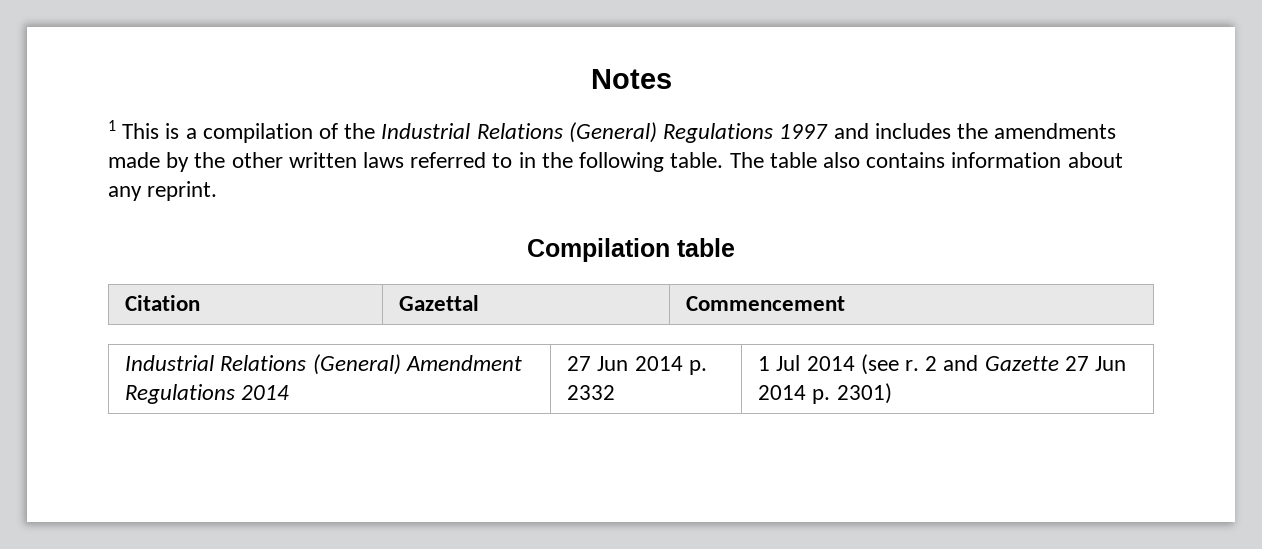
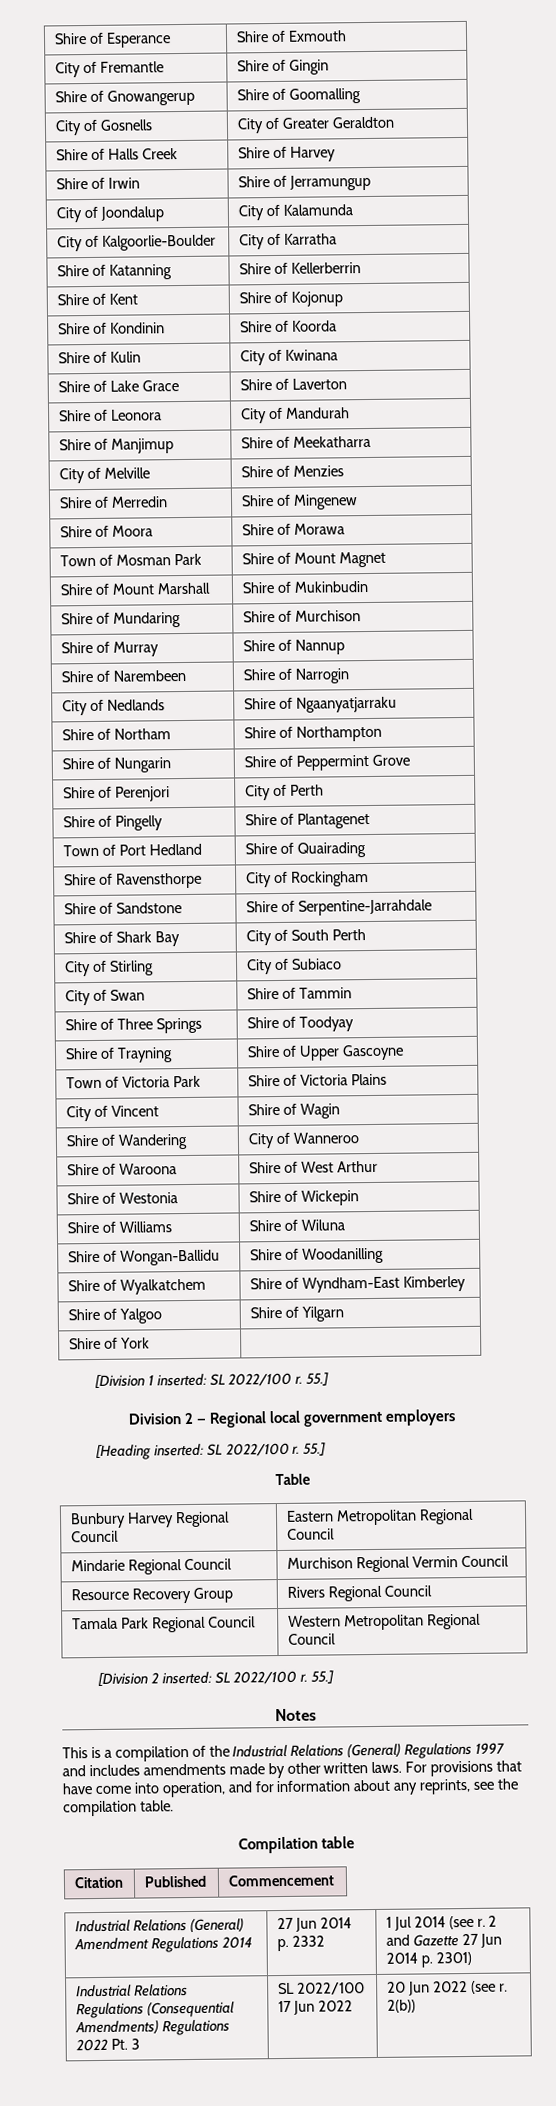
(590, 79) none -> [53,32,171,48] [235,30,347,43] [54,61,164,78] [236,59,329,75] [54,89,195,106] [236,88,361,104] [54,119,153,136] [236,116,394,134] [55,148,178,161] [237,146,336,162] [55,177,140,190] [237,174,371,191] [55,206,164,223] [237,204,353,221] [56,234,216,252] [238,233,337,250] [56,264,172,280] [238,262,361,275] [56,293,138,306] [238,291,343,307] [57,322,165,335] [239,320,337,333] [57,351,141,364] [239,349,338,366] [57,380,179,393] [239,378,347,391] [58,409,162,422] [240,407,350,424] [58,438,174,454] [240,435,371,449] [58,467,150,484] [240,465,344,478] [58,496,168,509] [240,494,358,510] [59,525,153,538] [241,523,345,536] [59,553,202,567] [241,551,386,568] [59,582,211,596] [241,580,369,594] [60,612,181,628] [242,610,361,623] [60,641,159,657] [242,639,345,655] [60,669,186,683] [242,668,350,684] [61,699,165,716] [243,696,397,713] [61,728,171,741] [243,725,382,742] [61,757,171,773] [243,754,410,771] [62,786,170,802] [244,784,324,801] [62,815,163,831] [244,812,370,829] [62,843,202,857] [244,842,366,858] [63,872,202,889] [245,871,369,888] [63,902,182,915] [245,899,432,916] [63,931,180,947] [245,929,366,946] [63,960,154,977] [245,958,342,975] [64,989,145,1006] [246,987,352,1000] [64,1017,202,1034] [246,1016,354,1032] [64,1047,173,1063] [246,1044,404,1061] [65,1075,201,1089] [247,1073,387,1087] [65,1105,159,1122] [247,1103,340,1119] [65,1133,188,1150] [247,1132,359,1149] [66,1163,177,1176] [248,1160,378,1174] [66,1192,178,1205] [248,1190,359,1206] [66,1221,172,1234] [248,1219,345,1232] [67,1249,220,1266] [249,1247,384,1264] [67,1278,206,1295] [249,1275,466,1293] [67,1308,162,1324] [249,1306,344,1322] [68,1337,150,1350] [93,1372,330,1389] [127,1409,457,1428] [94,1442,327,1461] [275,1473,311,1486] [69,1511,230,1529] [70,1530,119,1543] [285,1508,474,1526] [286,1528,335,1540] [70,1558,232,1575] [286,1555,509,1573] [70,1587,233,1604] [286,1585,432,1602] [71,1616,256,1633] [287,1613,481,1631] [287,1633,336,1645] [96,1670,335,1686] Shire of Esperance | Shire of Exmouth // City of Fremantle | Shire of Gingin // Shire of Gnowangerup | Shire of Goomalling // City of Gosnells | City of Greater Geraldton // Shire of Halls Creek | Shire of Harvey // Shire of Irwin | Shire of Jerramungup // City of Joondalup | City of Kalamunda // City of Kalgoorlie-Boulder | City of Karratha // Shire of Katanning | Shire of Kellerberrin // Shire of Kent | Shire of Kojonup // Shire of Kondinin | Shire of Koorda // Shire of Kulin | City of Kwinana // Shire of Lake Grace | Shire of Laverton // Shire of Leonora | City of Mandurah // Shire of Manjimup | Shire of Meekatharra // City of Melville | Shire of Menzies // Shire of Merredin | Shire of Mingenew // Shire of Moora | Shire of Morawa // Town of Mosman Park | Shire of Mount Magnet // Shire of Mount Marshall | Shire of Mukinbudin // Shire of Mundaring | Shire of Murchison // Shire of Murray | Shire of Nannup // Shire of Narembeen | Shire of Narrogin // City of Nedlands | Shire of Ngaanyatjarraku // Shire of Northam | Shire of Northampton // Shire of Nungarin | Shire of Peppermint Grove // Shire of Perenjori | City of Perth // Shire of Pingelly | Shire of Plantagenet // Town of Port Hedland | Shire of Quairading // Shire of Ravensthorpe | City of Rockingham // Shire of Sandstone | Shire of Serpentine-Jarrahdale // Shire of Shark Bay | City of South Perth // City of Stirling | City of Subiaco // City of Swan | Shire of Tammin // Shire of Three Springs | Shire of Toodyay // Shire of Trayning | Shire of Upper Gascoyne // Town of Victoria Park | Shire of Victoria Plains // City of Vincent | Shire of Wagin // Shire of Wandering | City of Wanneroo // Shire of Waroona | Shire of West Arthur // Shire of Westonia | Shire of Wickepin // Shire of Williams | Shire of Wiluna // Shire of Wongan-Ballidu | Shire of Woodanilling // Shire of Wyalkatchem | Shire of Wyndham-East Kimberley // Shire of Yalgoo | Shire of Yilgarn // Shire of York | // [Division 1 inserted: SL 2022/100 r. 55.] // Division 2 — Regional local government employers // [Heading inserted: SL 2022/100 r. 55.] // Table // Bunbury Harvey Regional Council | Eastern Metropolitan Regional Council // Mindarie Regional Council | Murchison Regional Vermin Council // Resource Recovery Group | Rivers Regional Council // Tamala Park Regional Council | Western Metropolitan Regional Council // [Division 2 inserted: SL 2022/100 r. 55.] //
[108,120,116,131] 1 -> (317, 1715) none
[956,123,988,139] the -> (140, 1770) none
[194,152,226,168] the -> (285, 1770) none
[363,152,1123,172] [108,181,218,201] laws referred to in the following table. The table also contains information about any reprint. -> [371,1760,523,1777] [62,1778,519,1798] [63,1800,174,1817] laws. For provisions that have come into operation, and for information about any reprints, see the compilation table.
[399,295,480,311] Gazettal -> [143,1875,207,1888] Published
(892, 393) none -> [75,1984,188,1998] [75,2001,235,2019] [74,2019,230,2036] [75,2038,140,2052] [277,1982,365,1995] [277,2000,353,2015] [386,1980,508,1996] [386,1999,416,2013] // Industrial Relations Regulations (Consequential Amendments) Regulations 2022 Pt. 3 | SL 2022/100 17 Jun 2022 | 20 Jun 2022 (see r. 2(b))

